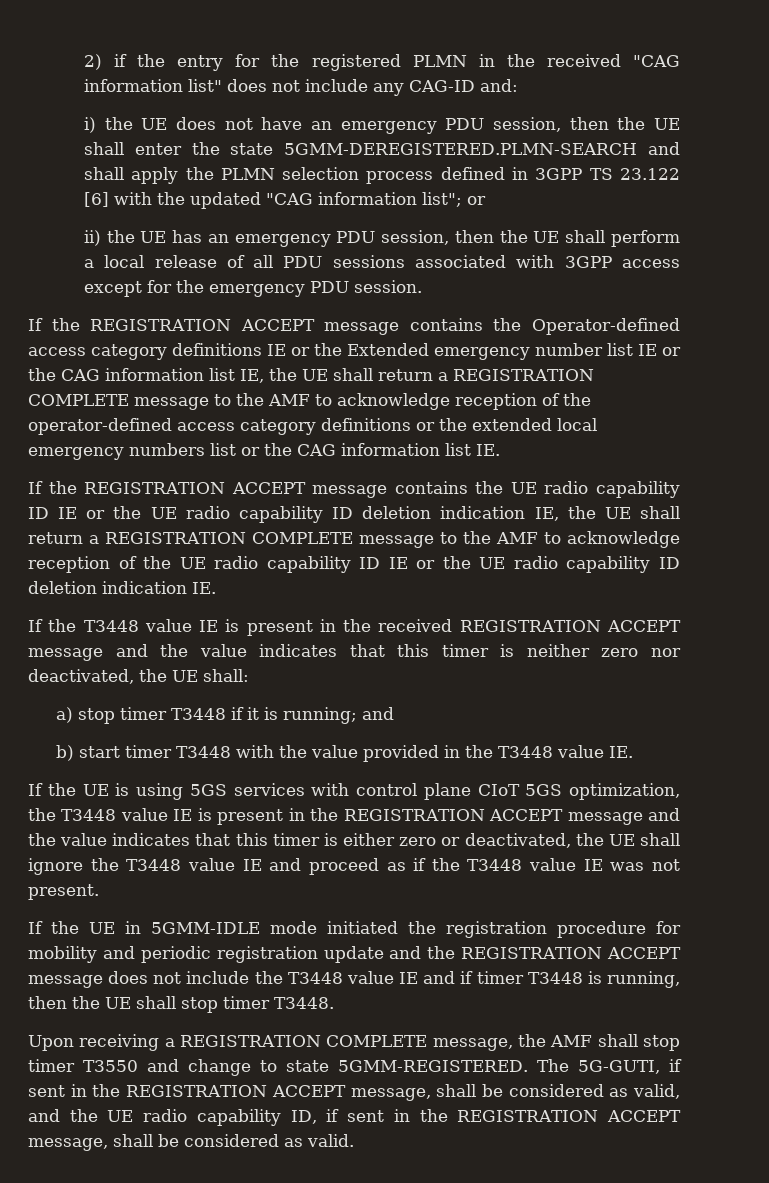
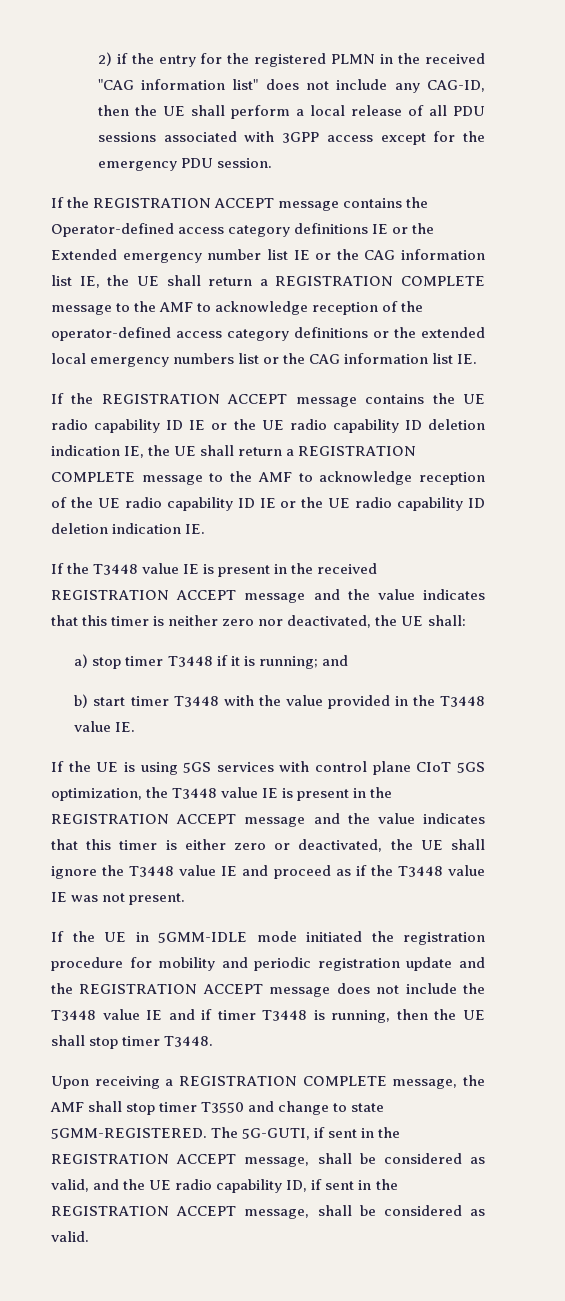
[408,79,518,92] [83,117,680,134] [83,142,680,155] [83,167,680,184] [83,192,486,209] [83,230,450,247] CAG-ID and: // i) the UE does not have an emergency PDU session, then the UE shall enter the state 5GMM-DEREGISTERED.PLMN-SEARCH and shall apply the PLMN selection process defined in 3GPP TS 23.122 [6] with the updated "CAG information list"; or // ii) the UE has an emergency PDU session, -> [427,80,486,92] CAG-ID,

